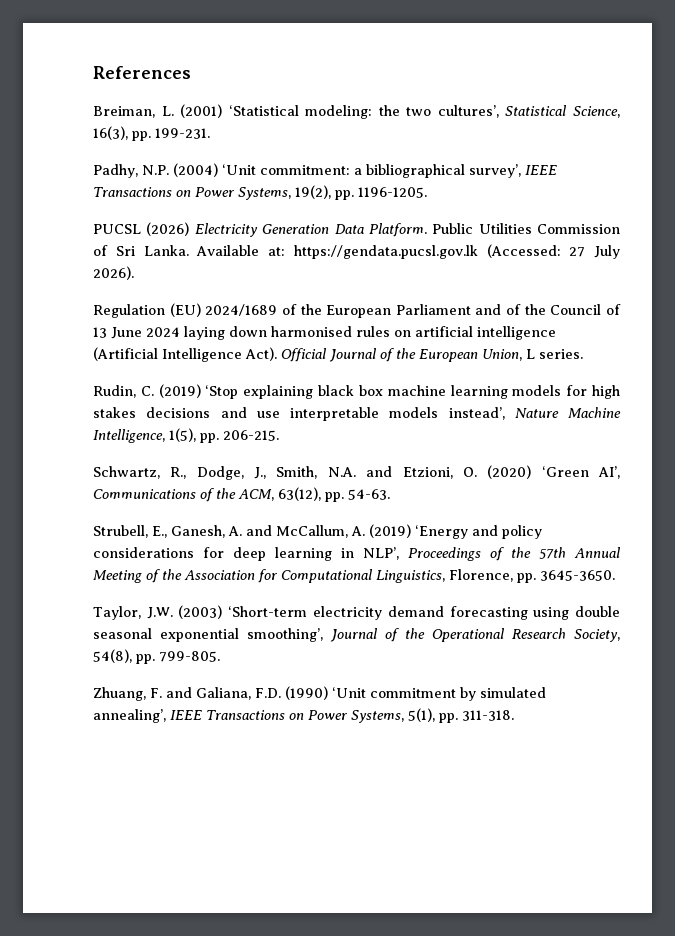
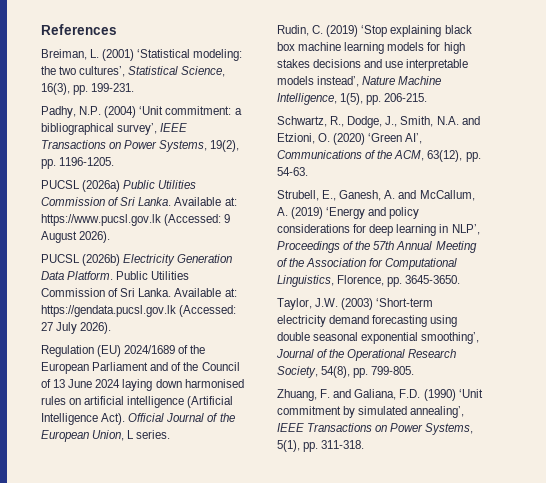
[146,222,190,236] (2026) -> [82,180,197,192] [41,197,237,206] [41,214,231,226] [41,231,111,243] [41,254,121,266] (2026a) Public Utilities Commission of Sri Lanka. Available at: https://www.pucsl.gov.lk (Accessed: 9 August 2026). // PUCSL (2026b)

